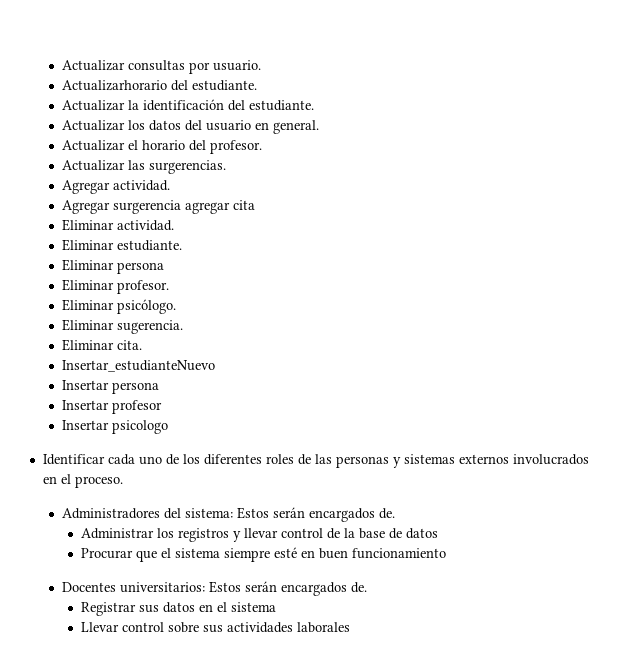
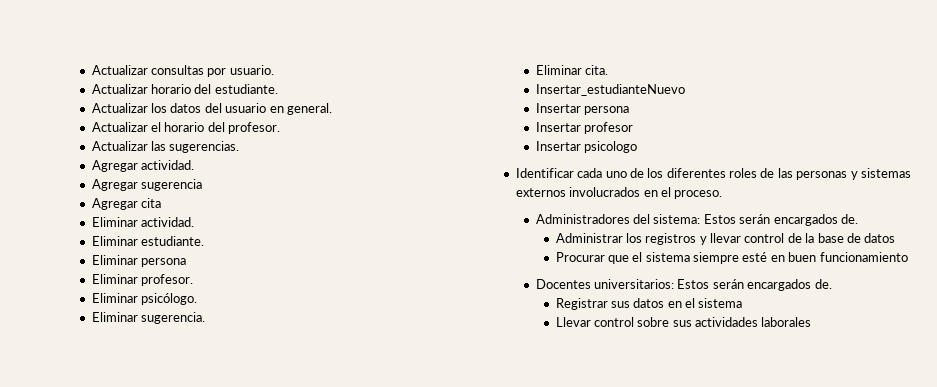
[62,80,258,91] [62,99,225,111] // Actualizarhorario del estudiante. // Actualizar la identificación -> [91,84,192,94] // Actualizar horario
[149,160,227,174] surgerencias. -> [169,141,240,153] sugerencias.
[113,200,231,214] surgerencia agregar -> [141,179,203,191] [91,198,138,210] sugerencia // Agregar

